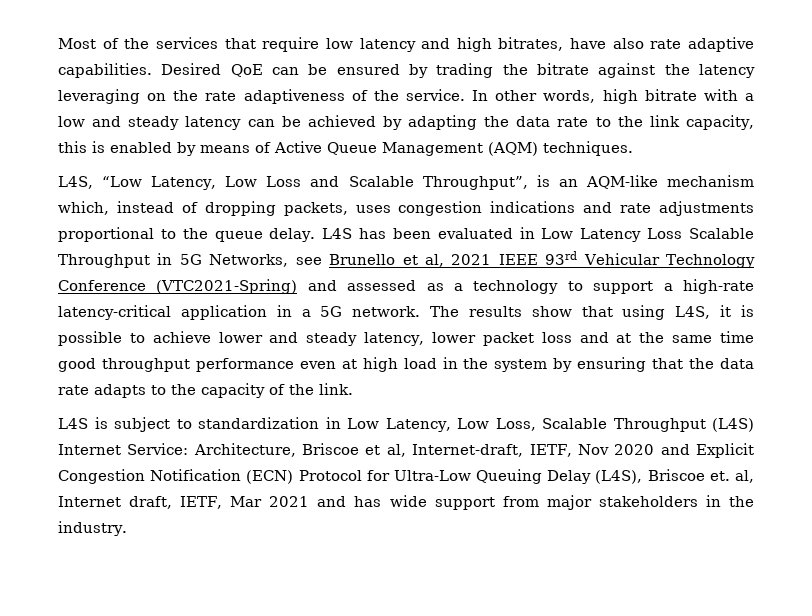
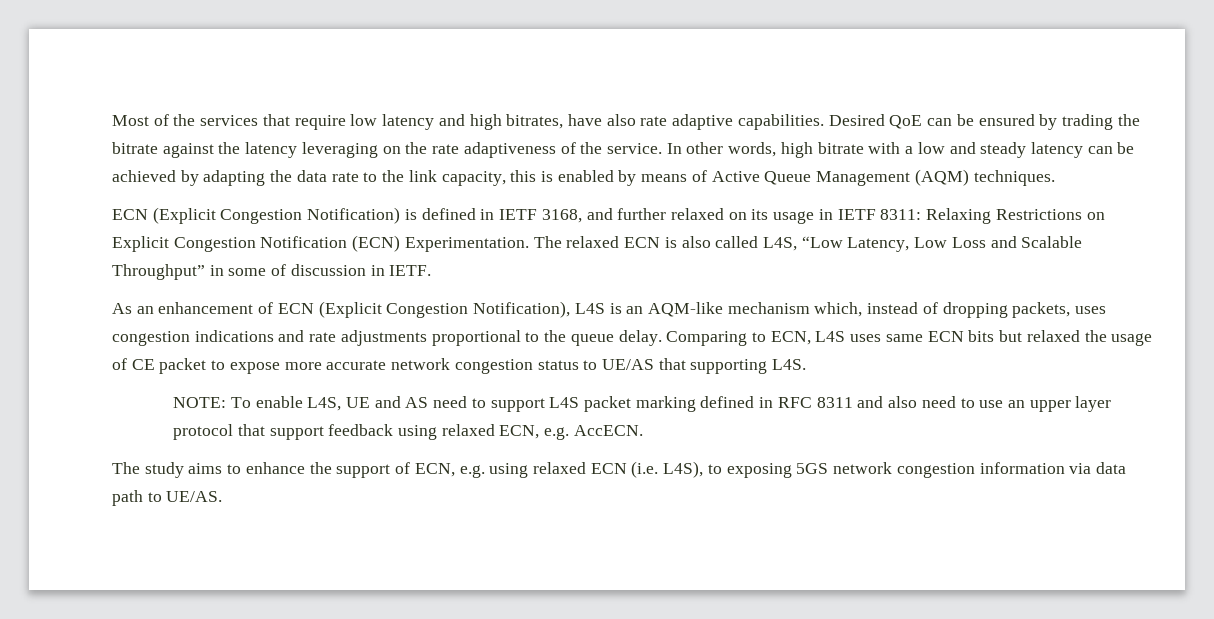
(633, 148) none -> [112,207,1105,224] [112,235,759,252] ECN (Explicit Congestion Notification) is defined in IETF 3168, and further relaxed on its usage in IETF 8311: Relaxing Restrictions on Explicit Congestion Notification (ECN) Experimentation. The relaxed ECN is also called
[422,176,528,190] Throughput”, -> [112,264,432,280] [112,301,605,318] Throughput” in some of discussion in IETF. // As an enhancement of ECN (Explicit Congestion Notification), L4S
[322,227,754,242] [58,251,756,268] [58,279,754,294] [58,305,754,320] [58,331,755,346] [58,357,755,372] [58,383,353,398] [58,417,754,432] [58,443,755,458] [58,469,754,484] [58,495,754,510] [58,521,127,536] L4S has been evaluated in Low Latency Loss Scalable Throughput in 5G Networks, see Brunello et al, 2021 IEEE 93rd Vehicular Technology Conference (VTC2021-Spring) and assessed as a technology to support a high-rate latency-critical application in a 5G network. The results show that using L4S, it is possible to achieve lower and steady latency, lower packet loss and at the same time good throughput performance even at high load in the system by ensuring that the data rate adapts to the capacity of the link. // L4S is subject to standardization in Low Latency, Low Loss, Scalable Throughput (L4S) Internet Service: Architecture, Briscoe et al, Internet-draft, IETF, Nov 2020 and Explicit Congestion Notification (ECN) Protocol for Ultra-Low Queuing Delay (L4S), Briscoe et. al, Internet draft, IETF, Mar 2021 and has wide support from major stakeholders in the industry. -> [666,330,1153,346] [112,358,807,374] [173,396,1112,412] [173,424,643,440] [112,461,1126,478] [112,490,223,506] Comparing to ECN, L4S uses same ECN bits but relaxed the usage of CE packet to expose more accurate network congestion status to UE/AS that supporting L4S. // NOTE: To enable L4S, UE and AS need to support L4S packet marking defined in RFC 8311 and also need to use an upper layer protocol that support feedback using relaxed ECN, e.g. AccECN. // The study aims to enhance the support of ECN, e.g. using relaxed ECN (i.e. L4S), to exposing 5GS network congestion information via data path to UE/AS.

